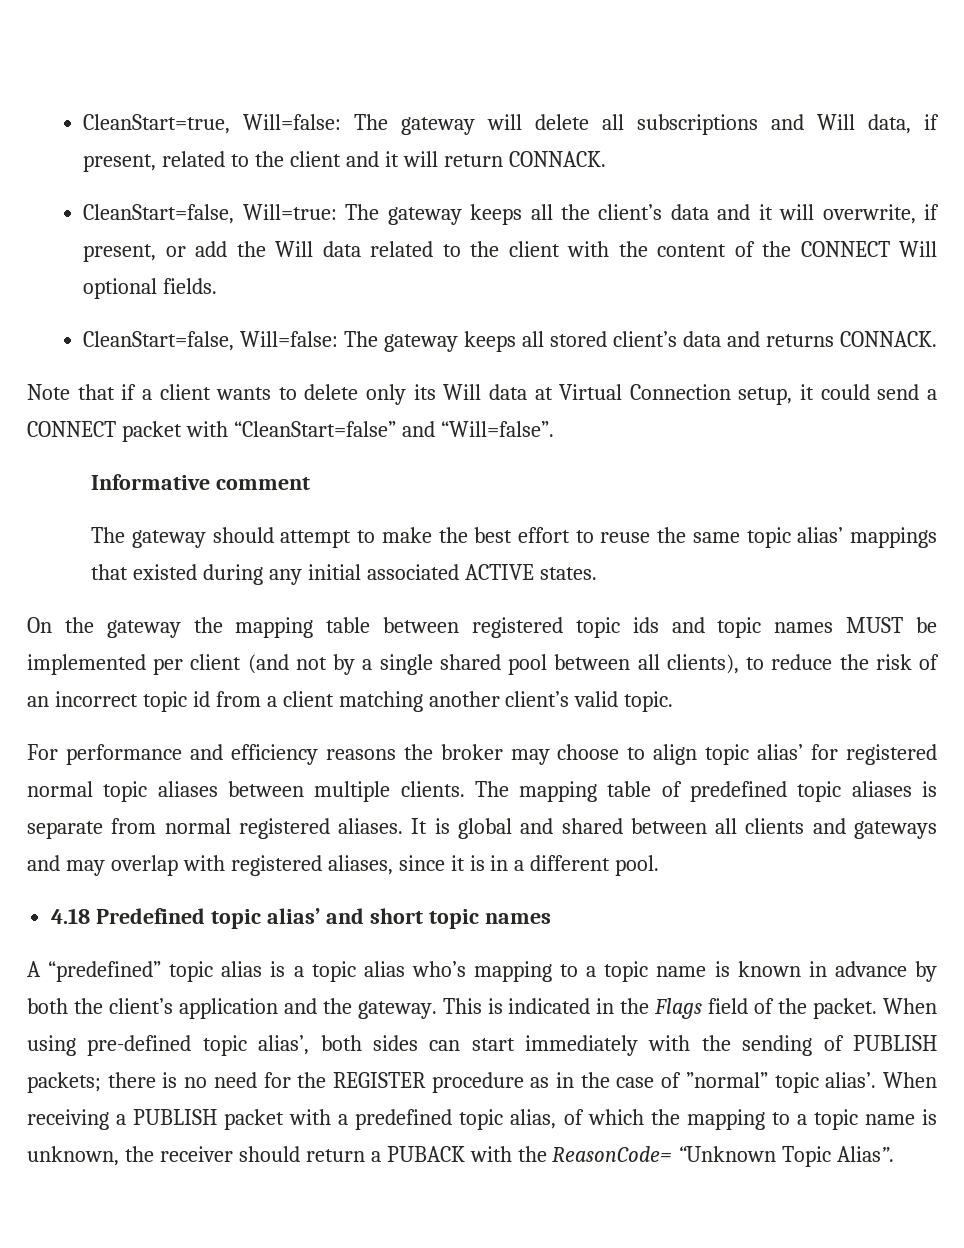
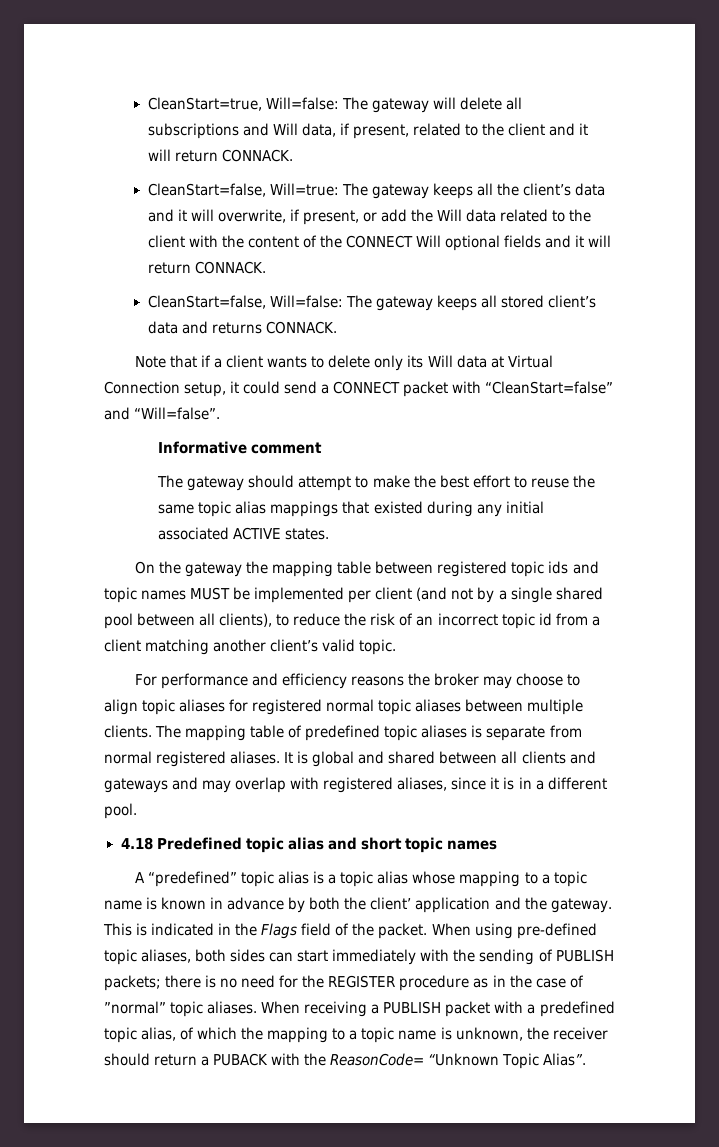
[163,278,218,294] fields. -> [504,235,612,248] [147,261,266,274] fields and it will return CONNACK.
[797,527,844,543] alias’ -> [235,501,267,514] alias
[757,744,804,760] alias’ -> [179,699,226,712] aliases
[267,908,321,924] alias’ -> [287,837,324,850] alias
[411,961,466,977] who’s -> [412,871,456,884] whose
[108,998,173,1014] client’s -> [370,897,412,910] client’
[258,1035,310,1055] alias’, -> [141,949,192,963] aliases,
[825,1072,877,1088] alias’. -> [207,1001,258,1014] aliases.

